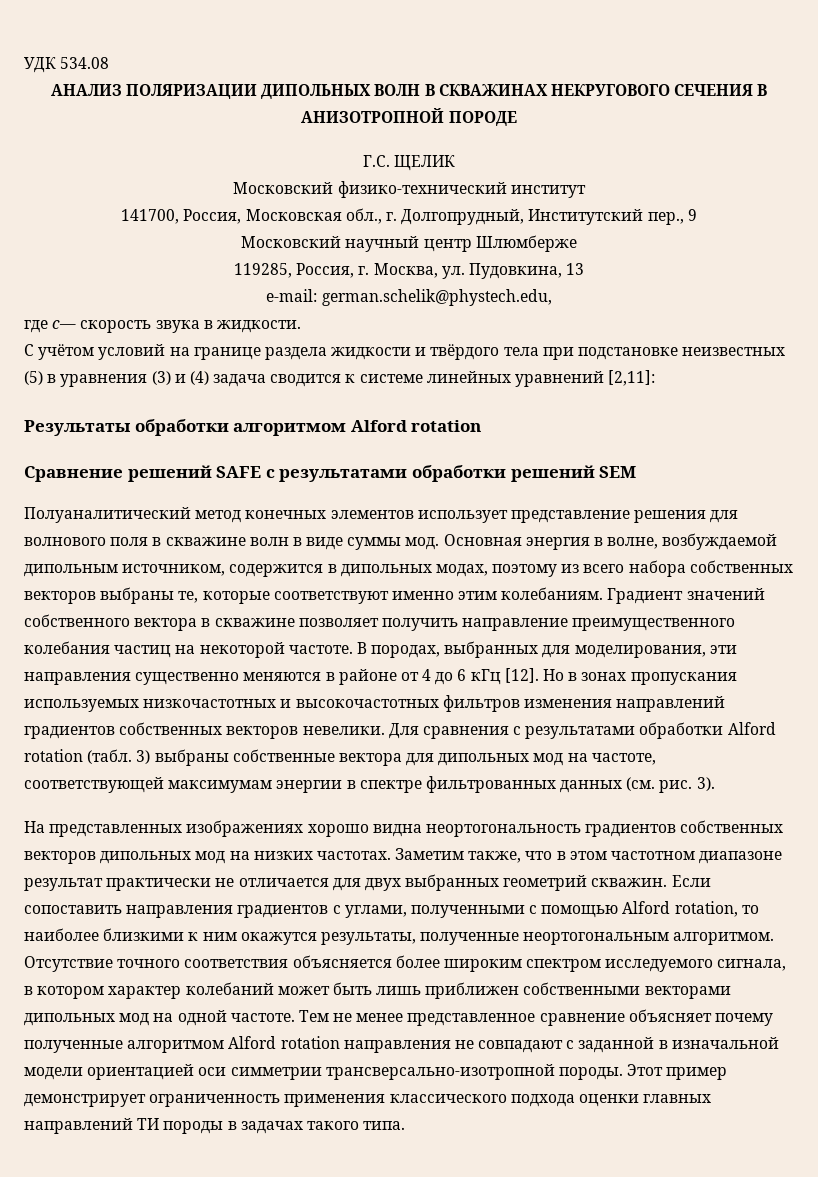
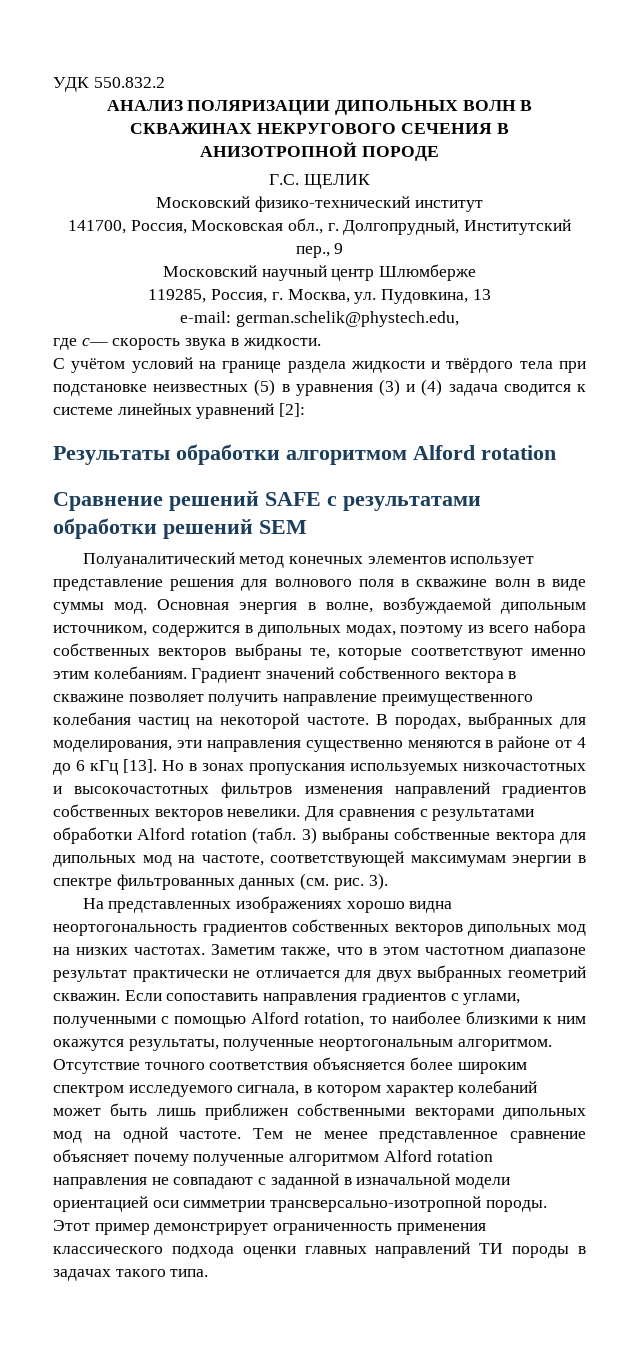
[60,57,110,69] 534.08 -> [93,77,165,88] 550.832.2
[608,370,656,386] [2,11]: -> [279,403,306,417] [2]:
[504,668,539,683] [12]. -> [123,759,157,773] [13].

